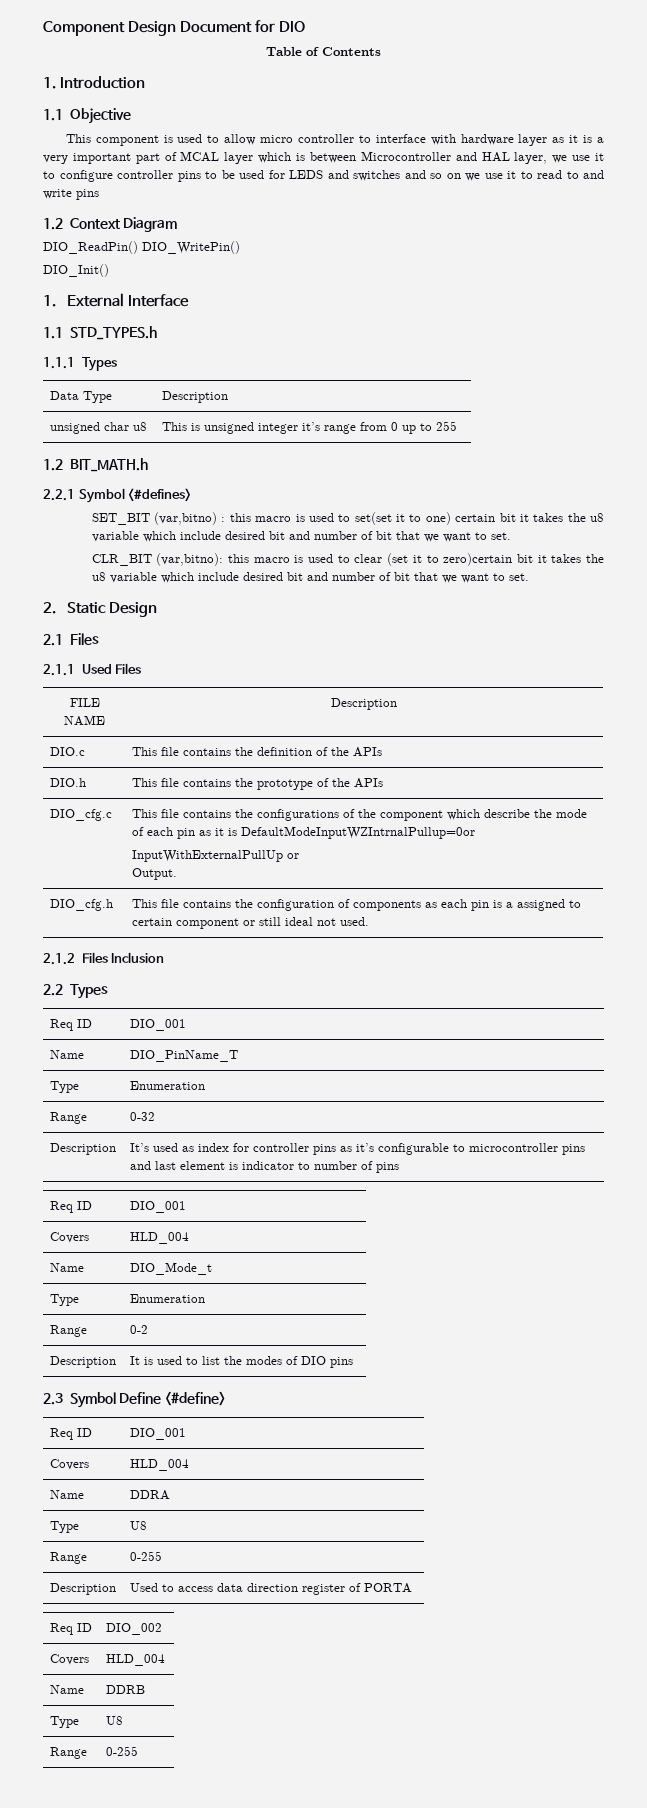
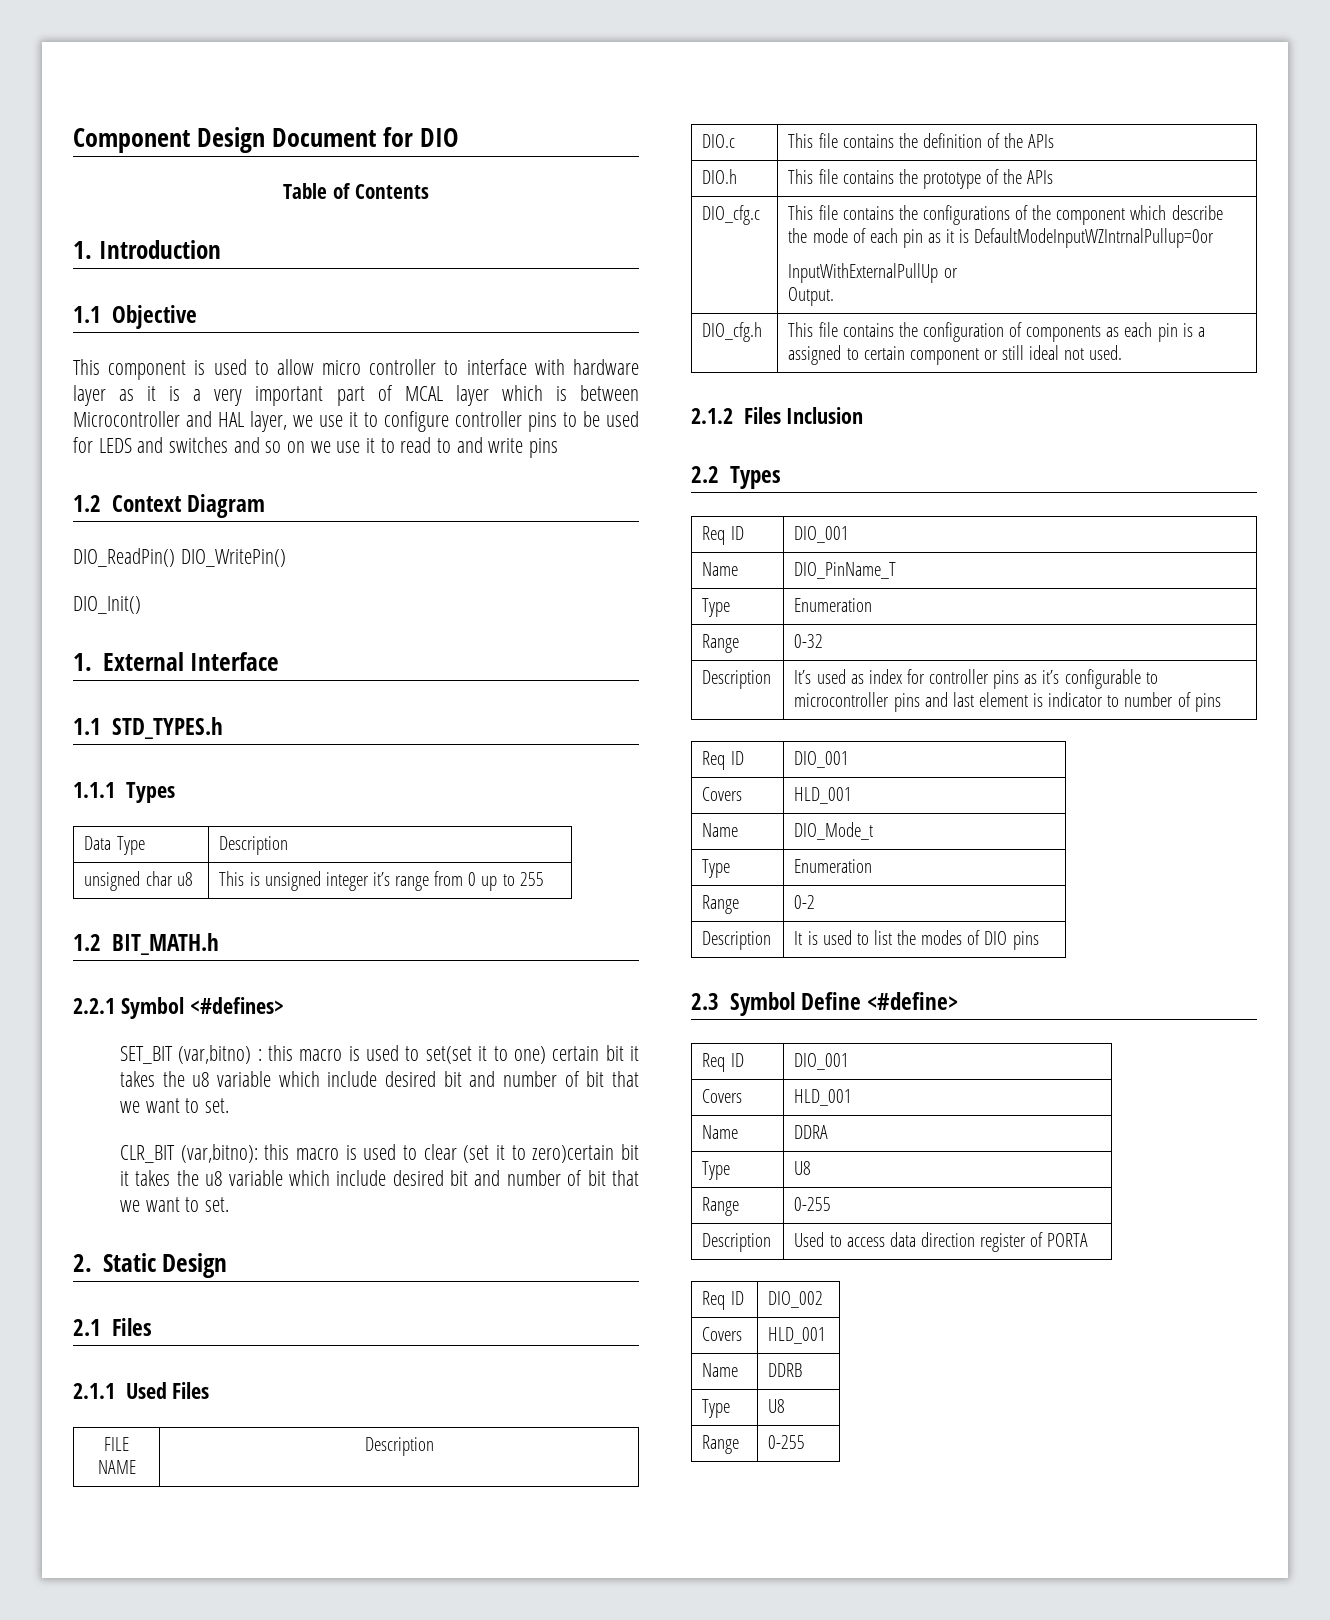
[129,1232,189,1244] HLD_004 -> [794,787,853,804] HLD_001
[129,1459,189,1471] HLD_004 -> [794,1089,853,1106] HLD_001
[105,1654,165,1666] HLD_004 -> [768,1327,827,1344] HLD_001

